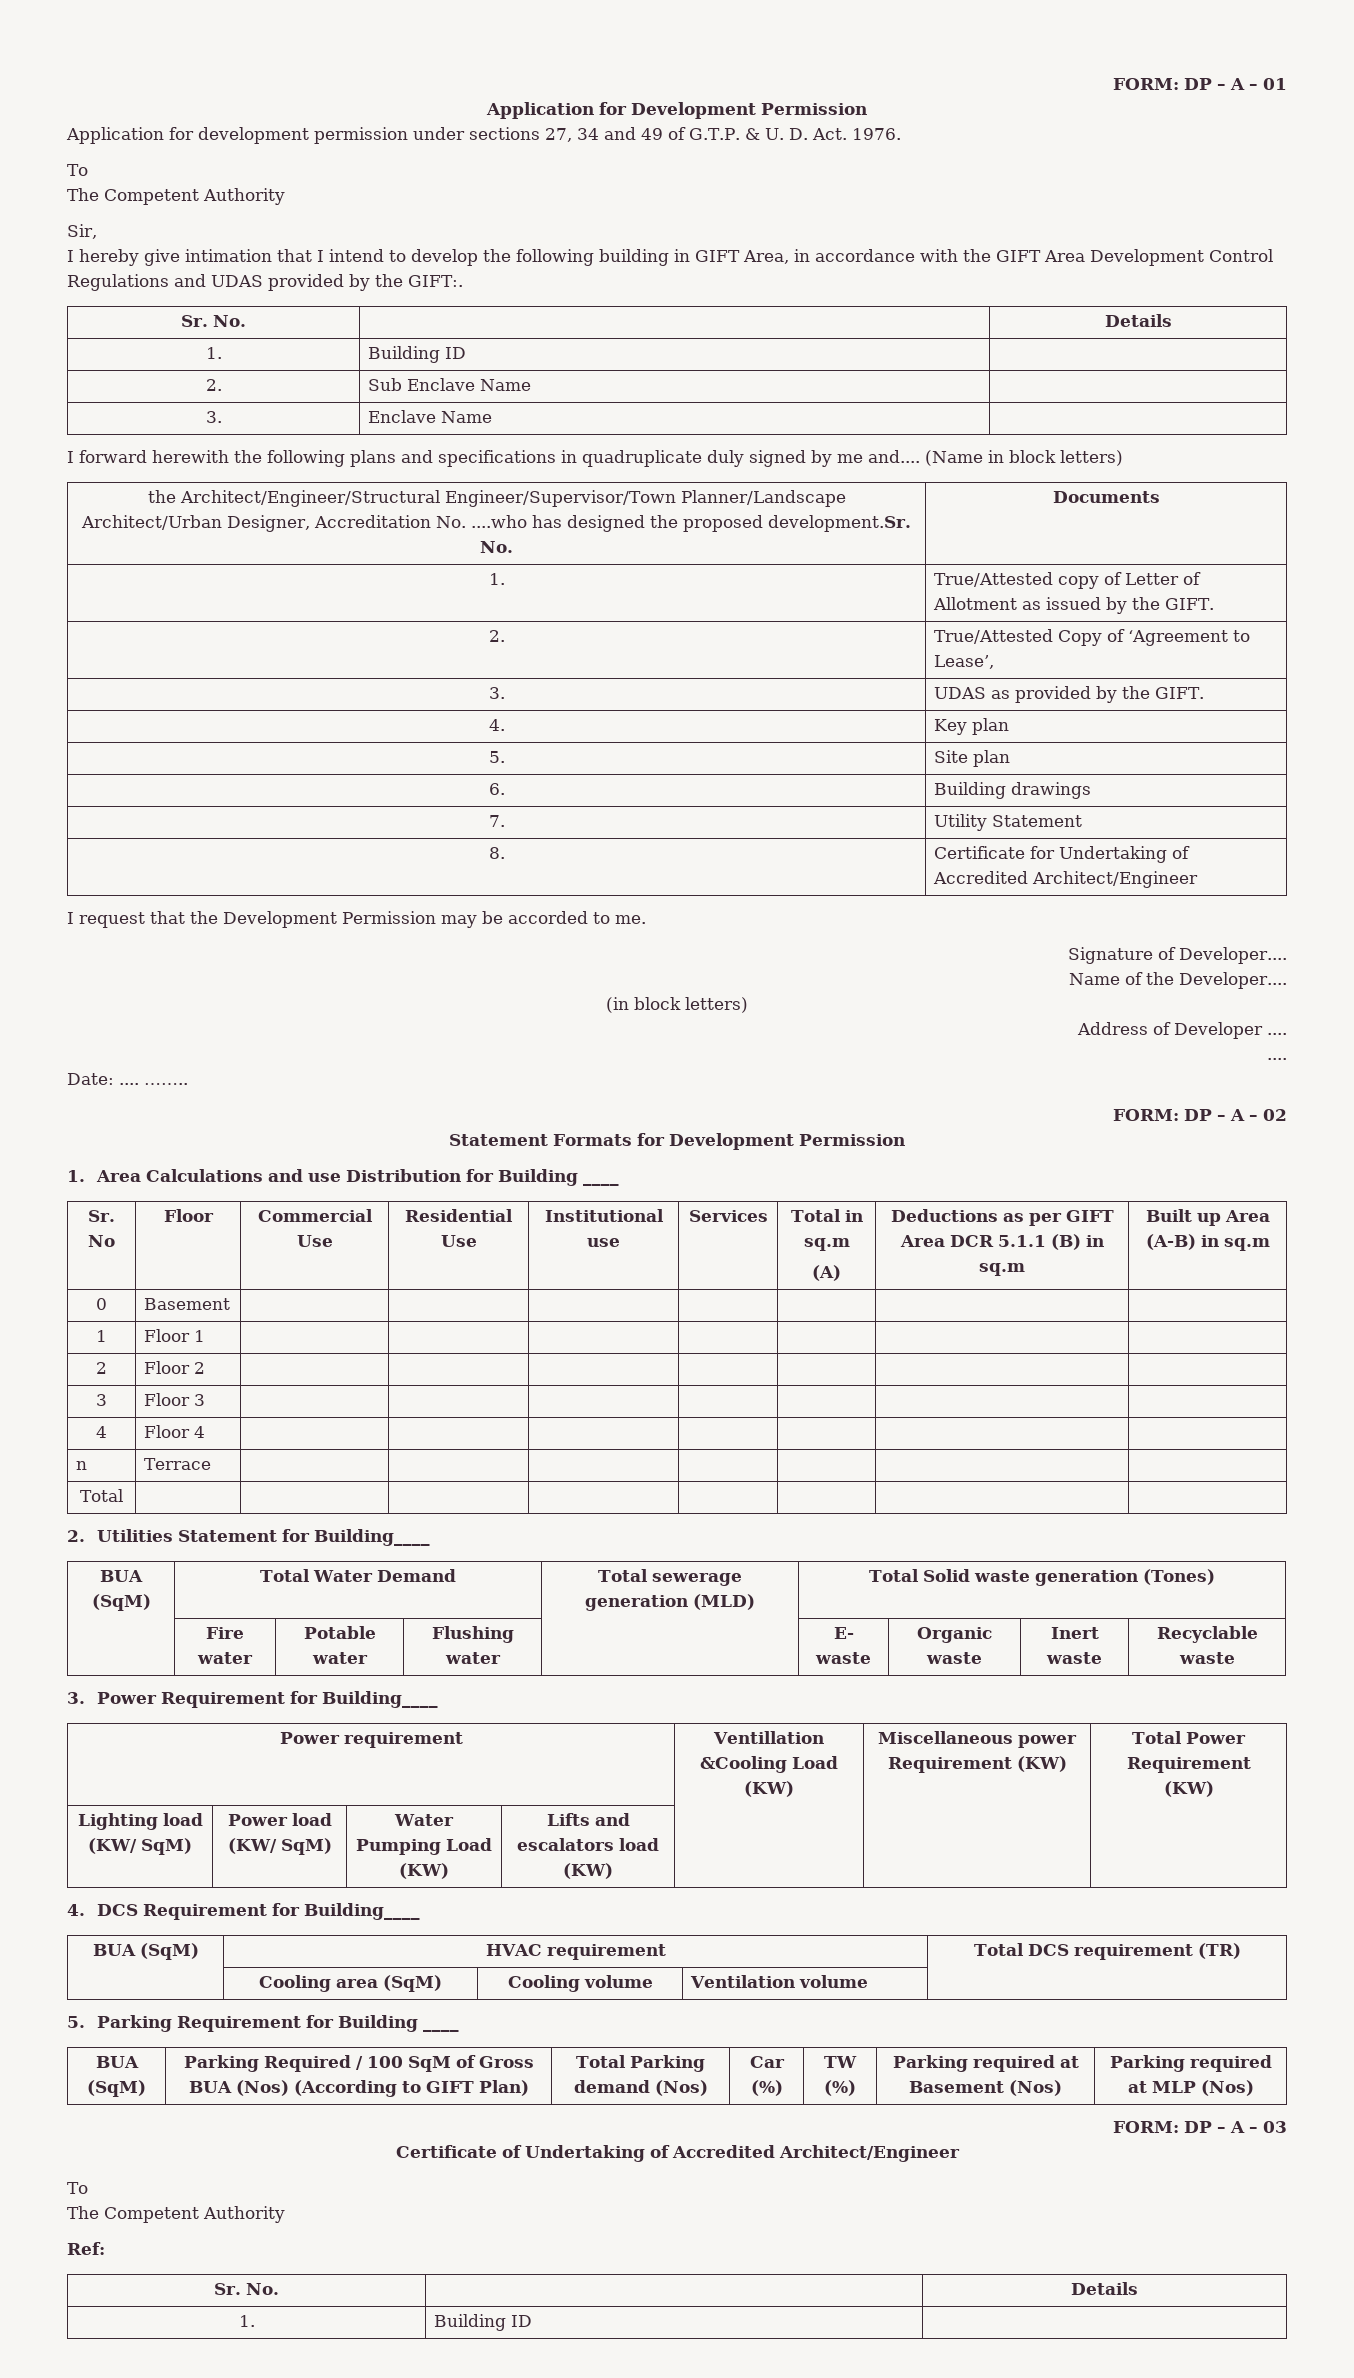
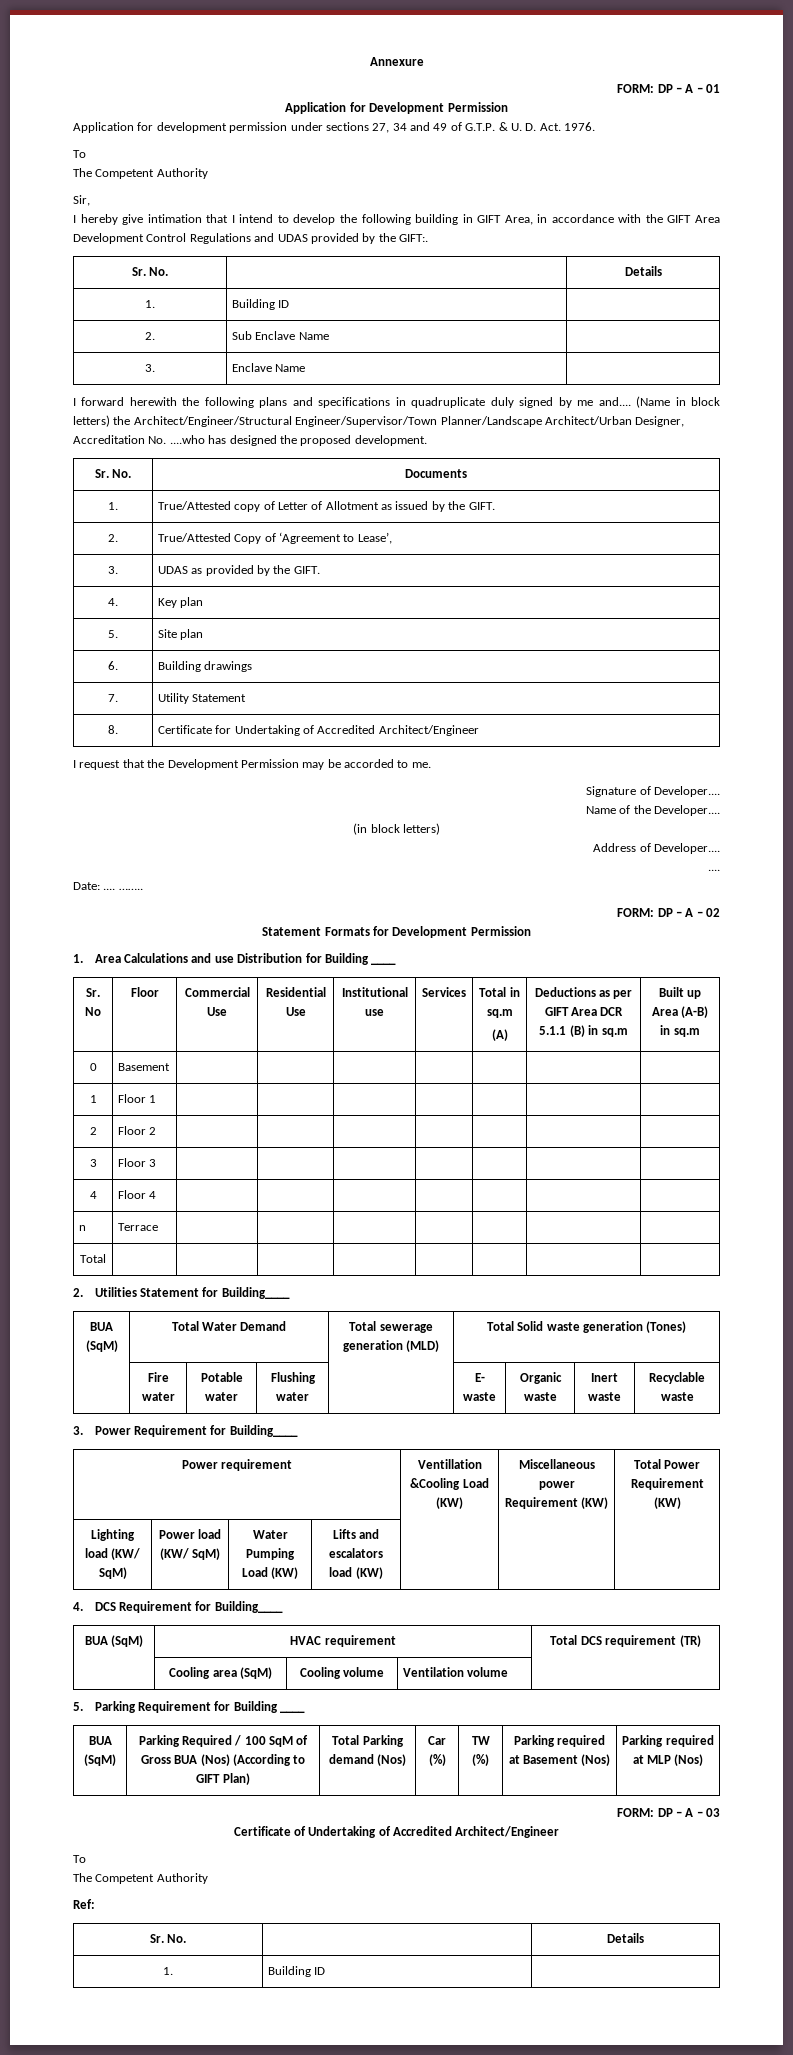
(1113, 84) none -> [369,57,424,66] Annexure //
(1123, 458) // -> (110, 421) none
[768,515,911,532] development.Sr. -> [354,435,427,446] [94,469,109,478] development. // Sr.
[1174,1022,1287,1039] Developer .... -> [654,843,720,854] Developer....

